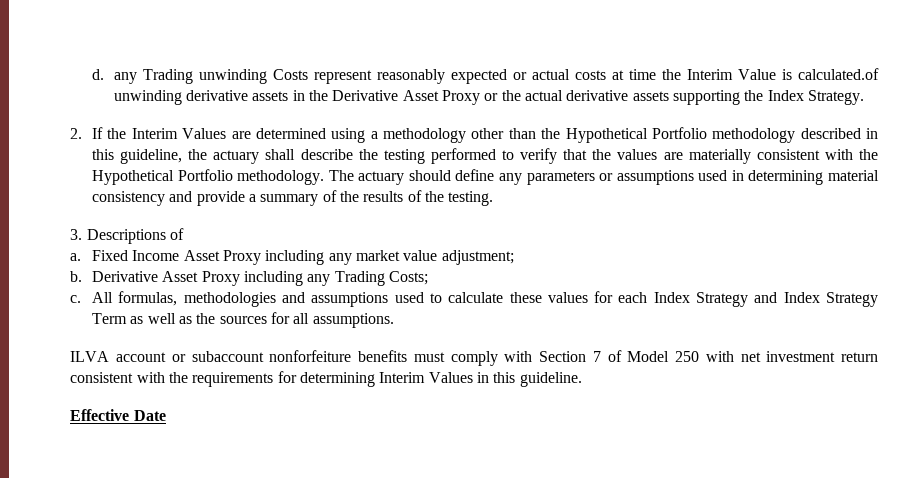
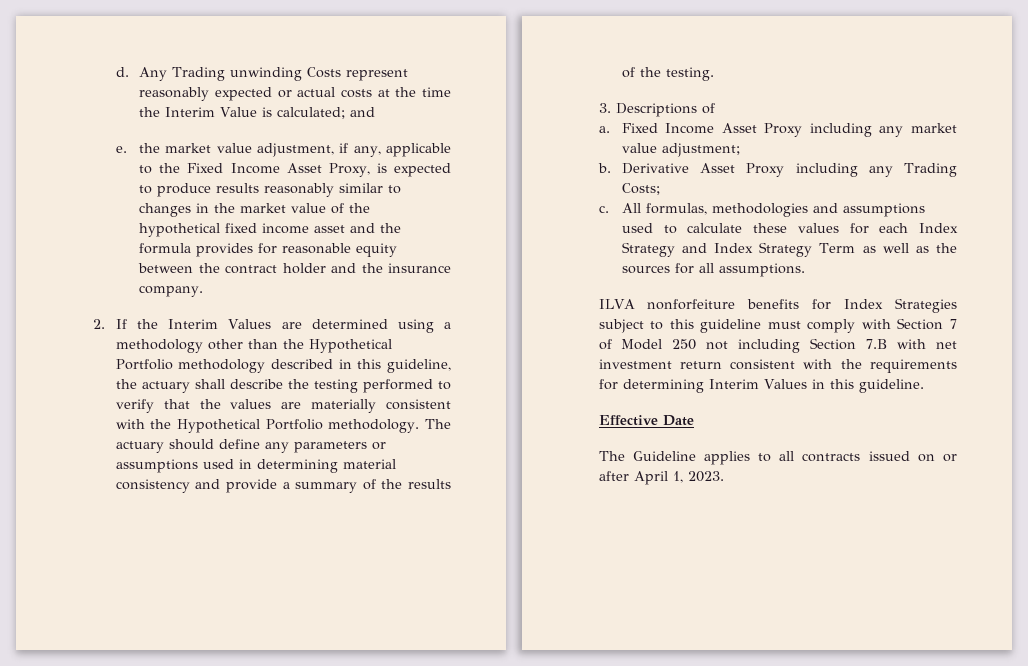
[113,72,137,84] any -> [139,67,168,81] Any
(624, 75) none -> [395,87,417,97] the
[798,68,880,80] [113,90,864,105] calculated.of unwinding derivative assets in the Derivative Asset Proxy or the actual derivative assets supporting the Index Strategy. -> [277,107,376,119] [115,143,452,157] [139,163,452,177] [139,183,402,197] [139,203,371,217] [139,223,402,237] [139,243,398,257] [138,263,452,274] [139,285,204,297] calculated; and // e. the market value adjustment, if any, applicable to the Fixed Income Asset Proxy, is expected to produce results reasonably similar to changes in the market value of the hypothetical fixed income asset and the formula provides for reasonable equity between the contract holder and the insurance company.
[116,350,408,362] account or subaccount nonforfeiture benefits -> [647,298,957,313] [598,319,762,333] nonforfeiture benefits for Index Strategies subject to this guideline
(700, 356) none -> [706,338,888,353] not including Section 7.B
(166, 415) none -> [598,451,957,465] [598,471,724,485] // The Guideline applies to all contracts issued on or after April 1, 2023.

